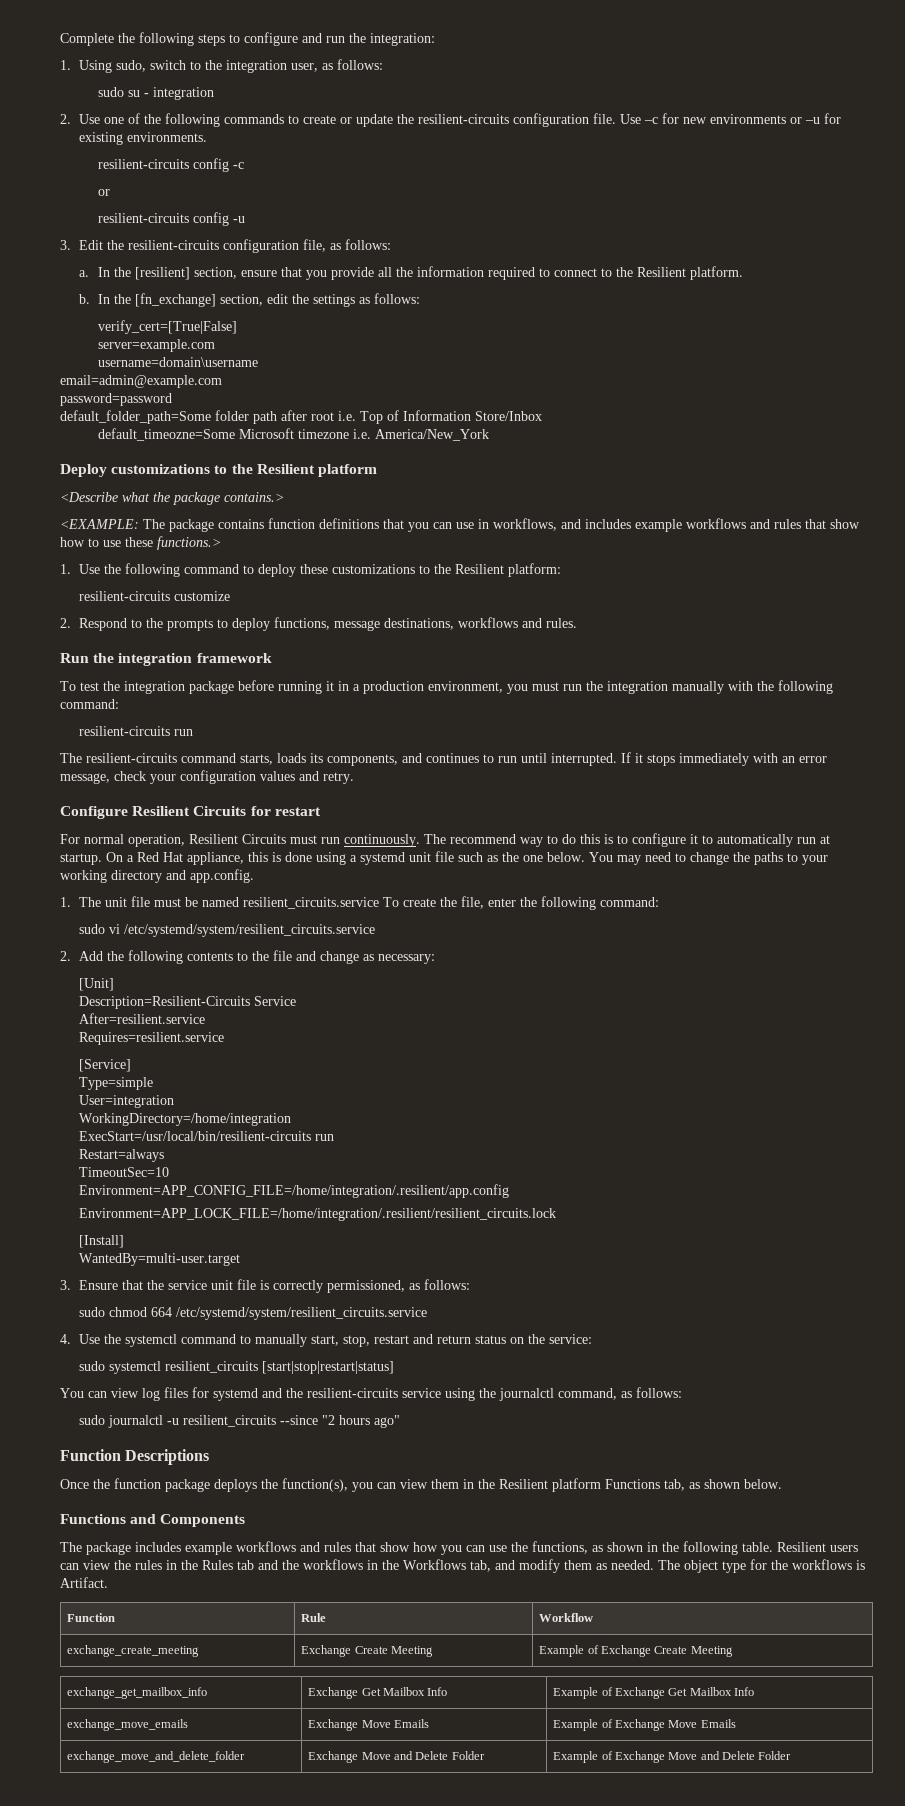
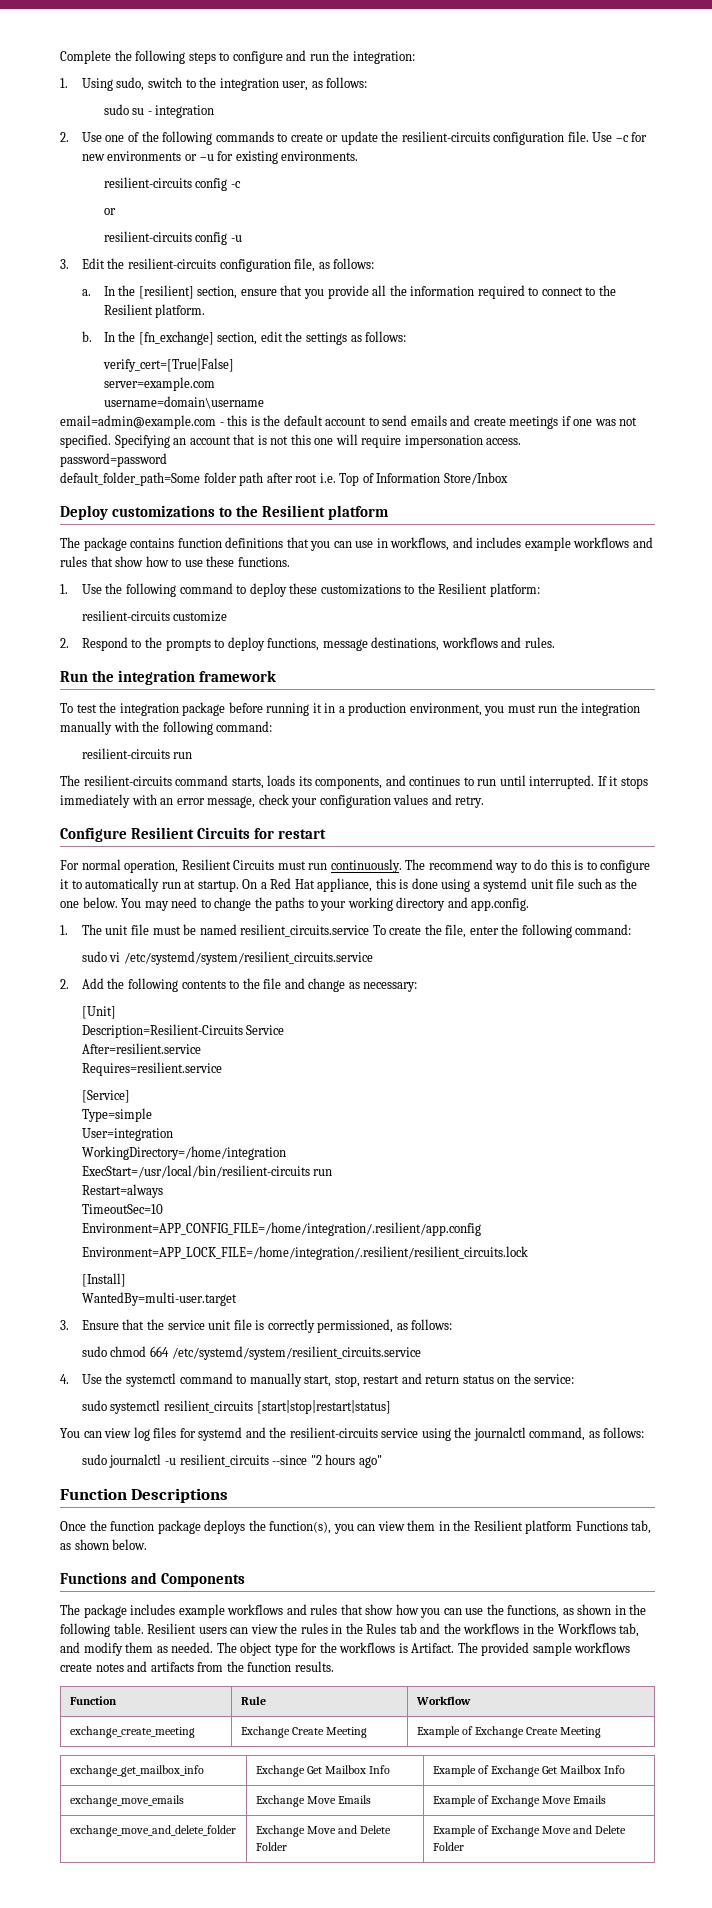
(222, 381) none -> [219,415,638,429] [60,434,522,448] - this is the default account to send emails and create meetings if one was not specified. Specifying an account that is not this one will require impersonation access.
[97,428,489,441] // default_timeozne=Some Microsoft timezone i.e. America/New_York -> (508, 478) none
[60,492,284,505] [60,519,139,529] <Describe what the package contains.> // <EXAMPLE: -> (390, 512) none
[157,536,221,550] functions.> -> [237,557,290,567] functions.
(108, 1582) none -> [457,1642,631,1656] [60,1661,334,1672] The provided sample workflows create notes and artifacts from the function results.

